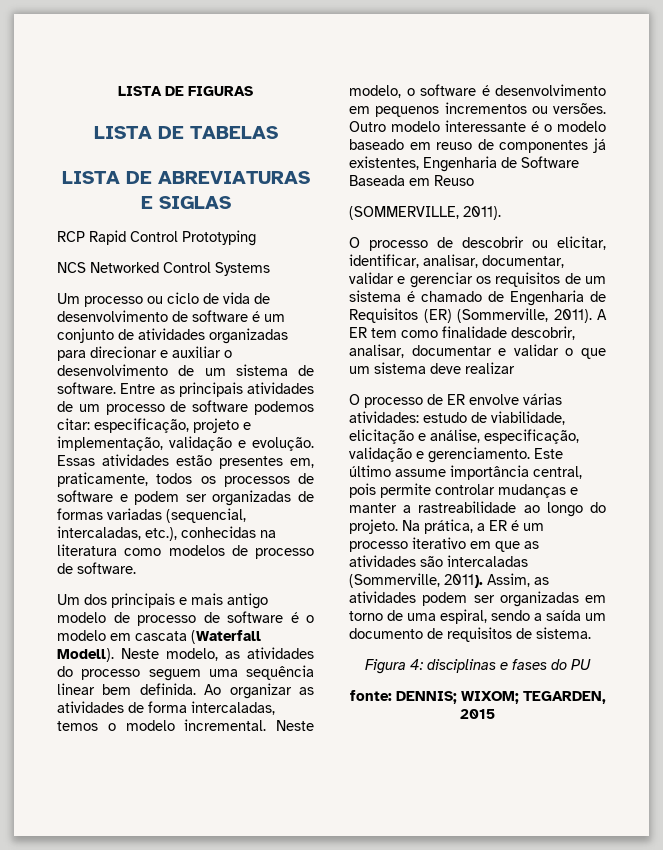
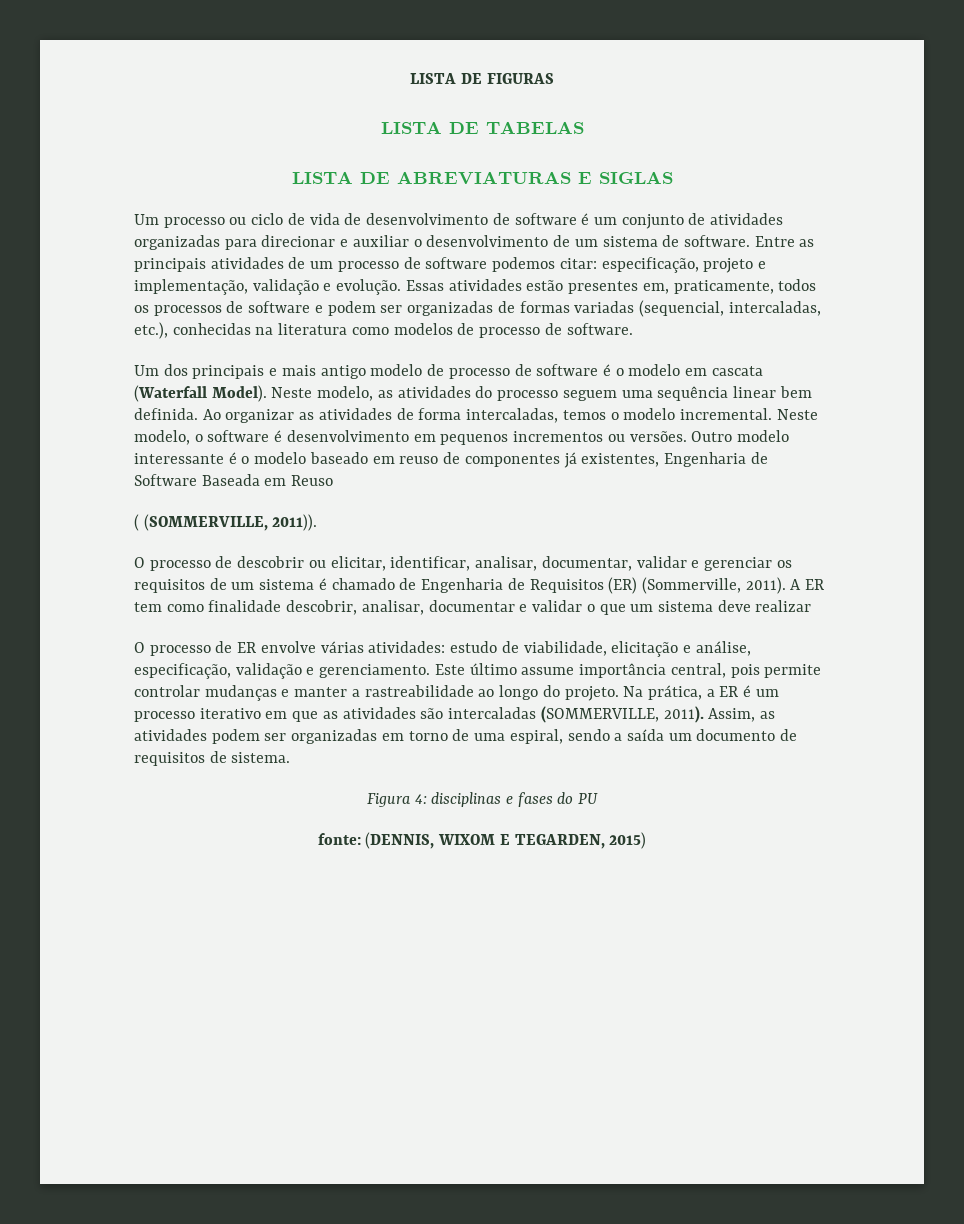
[57,230,256,246] [57,262,270,276] // RCP Rapid Control Prototyping // NCS Networked Control Systems -> (673, 177) none
[57,648,114,662] Modell). -> [211,385,267,402] Model).
[349,206,501,220] (SOMMERVILLE, 2011). -> [134,514,318,531] ( (SOMMERVILLE, 2011)).
[349,573,440,588] (Sommerville, -> [540,706,659,723] (SOMMERVILLE,
[395,691,606,704] [460,709,495,719] DENNIS; WIXOM; TEGARDEN, 2015 -> [365,832,647,849] (DENNIS, WIXOM E TEGARDEN, 2015)

